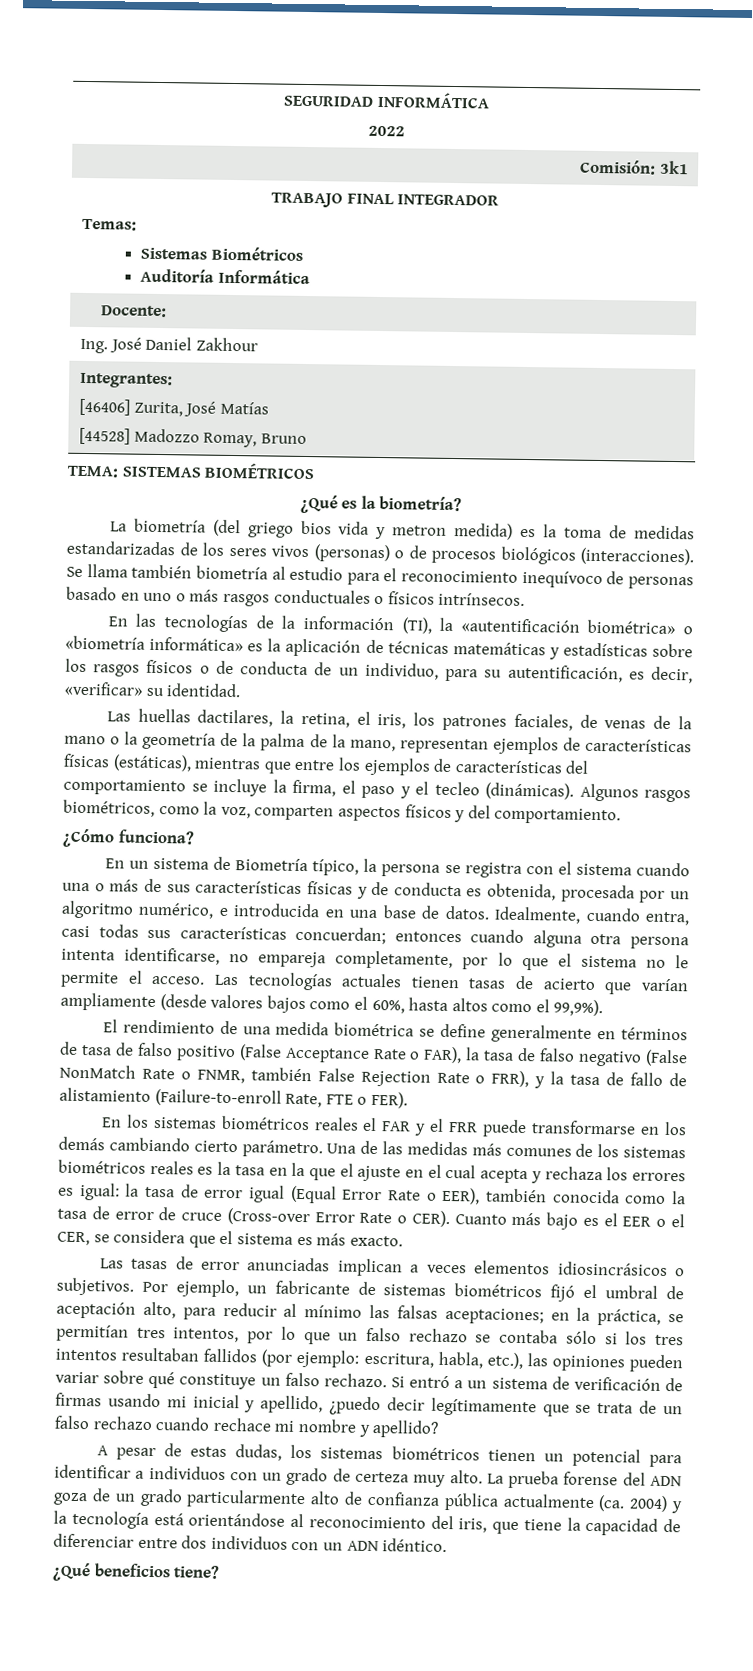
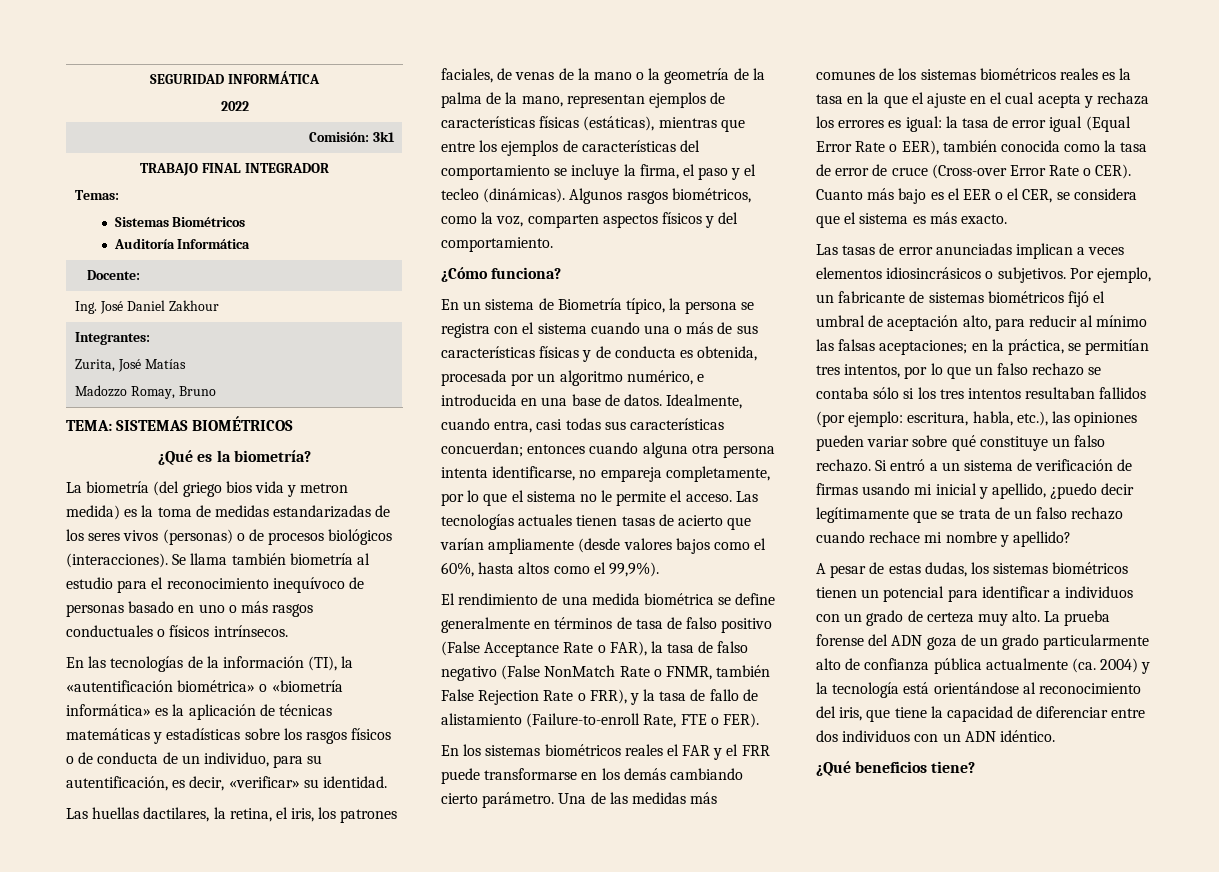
[79,398,131,416] [46406] -> (151, 338) none
[79,427,131,445] [44528] -> (186, 364) none

